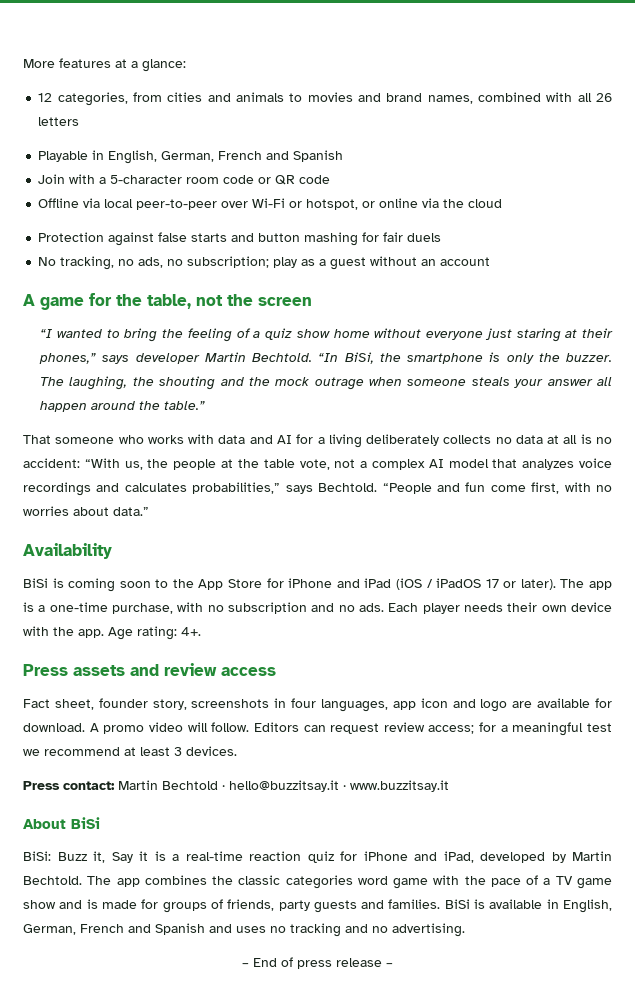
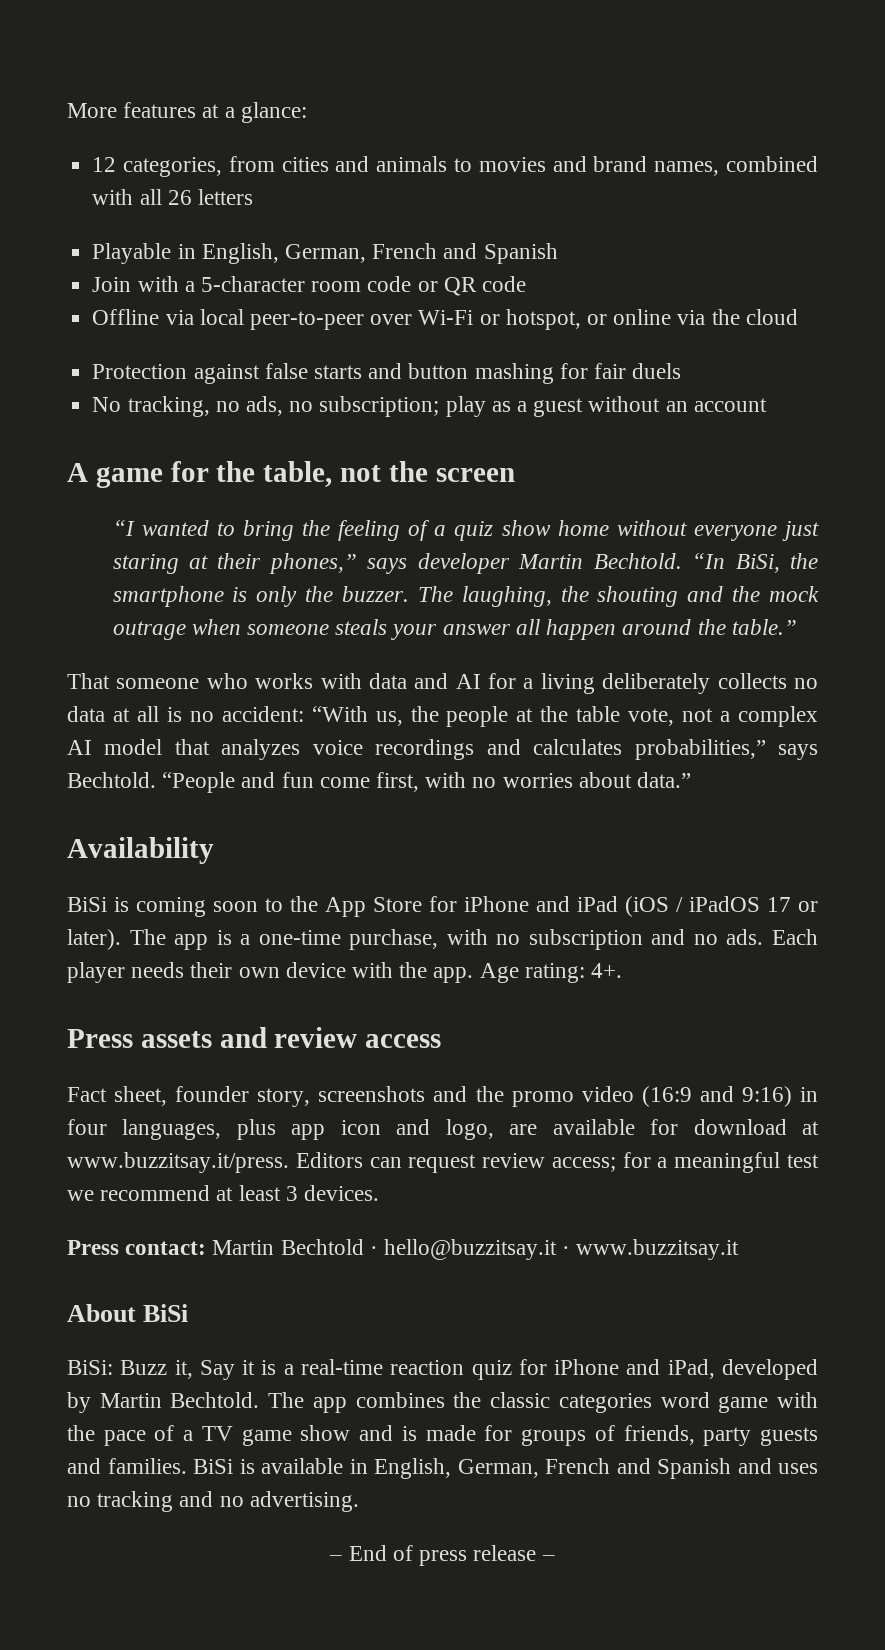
(270, 703) none -> [433,1086,792,1107] and the promo video (16:9 and 9:16)
(388, 705) none -> [236,1119,276,1140] plus
[480,699,508,712] logo -> [445,1119,494,1140] logo,
[23,722,250,734] download. A promo video will follow. -> [693,1119,819,1135] [67,1152,289,1173] download at www.buzzitsay.it/press.

